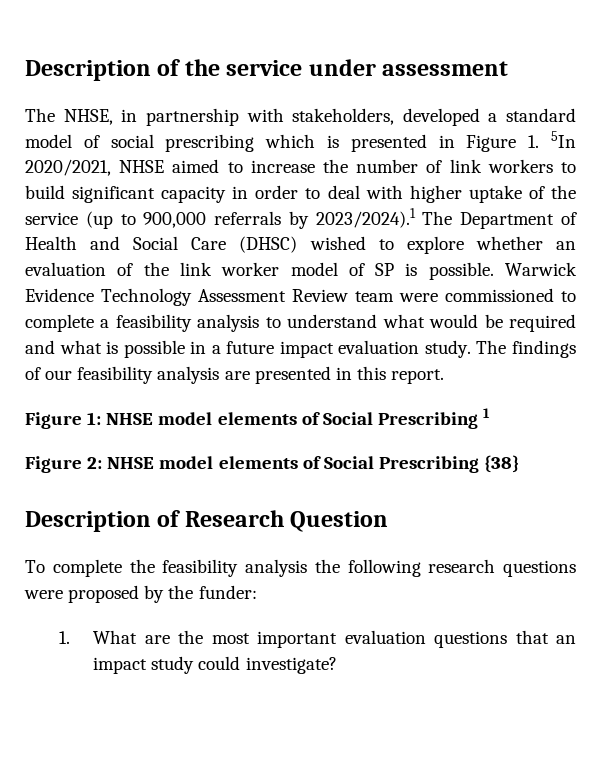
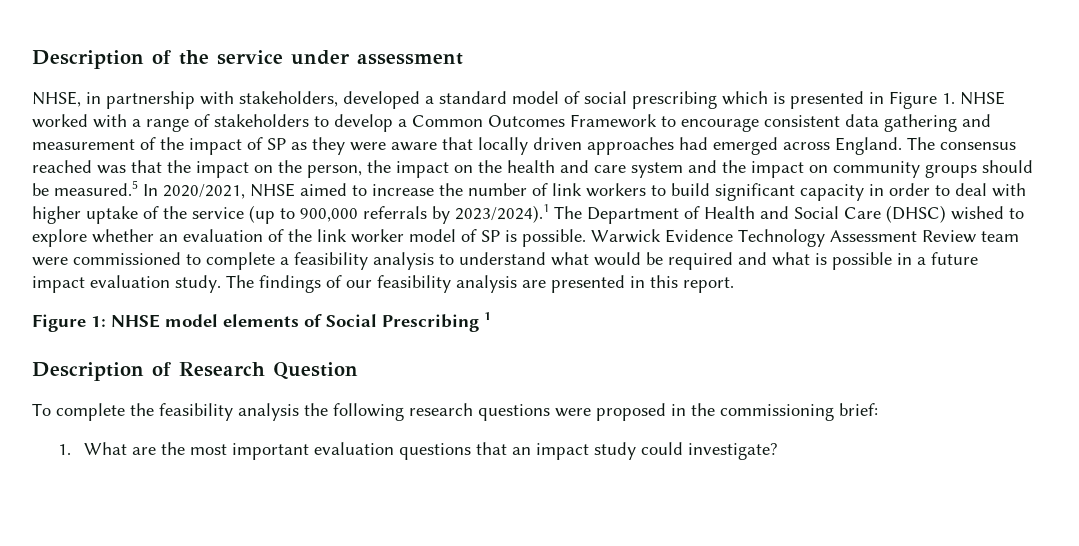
[25,108,55,122] The -> (463, 59) none
[551,131,576,148] 5In -> [960,91,1005,105] [32,114,991,132] [32,137,1016,155] [32,160,1033,178] [32,180,158,196] NHSE worked with a range of stakeholders to develop a Common Outcomes Framework to encourage consistent data gathering and measurement of the impact of SP as they were aware that locally driven approaches had emerged across England. The consensus reached was that the impact on the person, the impact on the health and care system and the impact on community groups should be measured.5 In
[25,455,520,473] // Figure 2: NHSE model elements of Social Prescribing {38} -> (491, 316) none
[144,585,257,603] by the funder: -> [671,403,878,421] in the commissioning brief:

